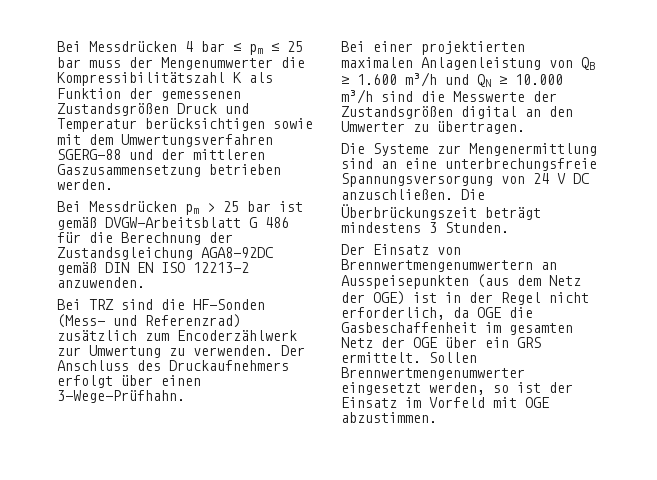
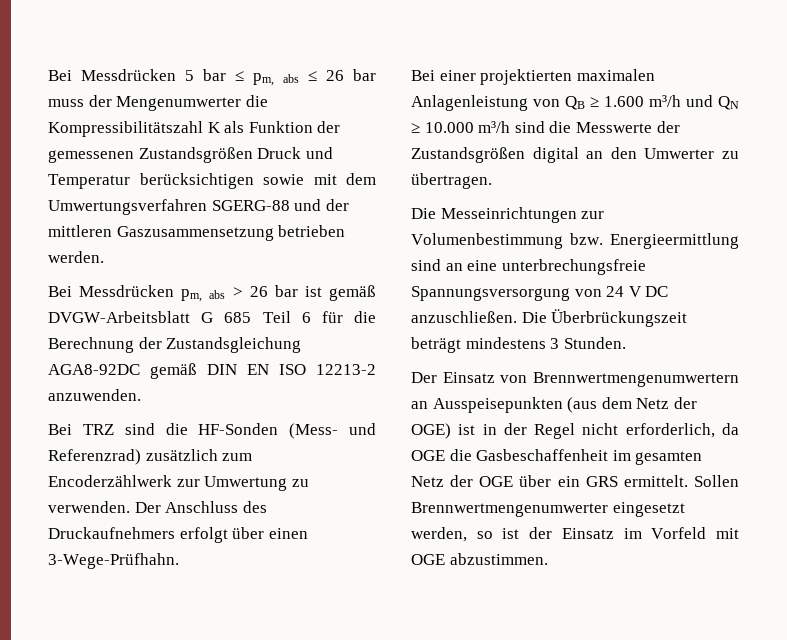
[57,41,193,52] Bei Messdrücken 4 -> [48,69,194,81] Bei Messdrücken 5
[249,41,303,55] pm ≤ 25 -> [253,70,344,86] pm, abs ≤ 26
[185,201,239,215] pm > 25 -> [181,286,268,302] pm, abs > 26
[265,217,289,228] 486 -> [224,311,311,323] 685 Teil 6
[373,143,597,156] Systeme zur Mengenermittlung -> [440,207,605,223] [411,233,739,249] Messeinrichtungen zur Volumenbestimmung bzw. Energieermittlung

